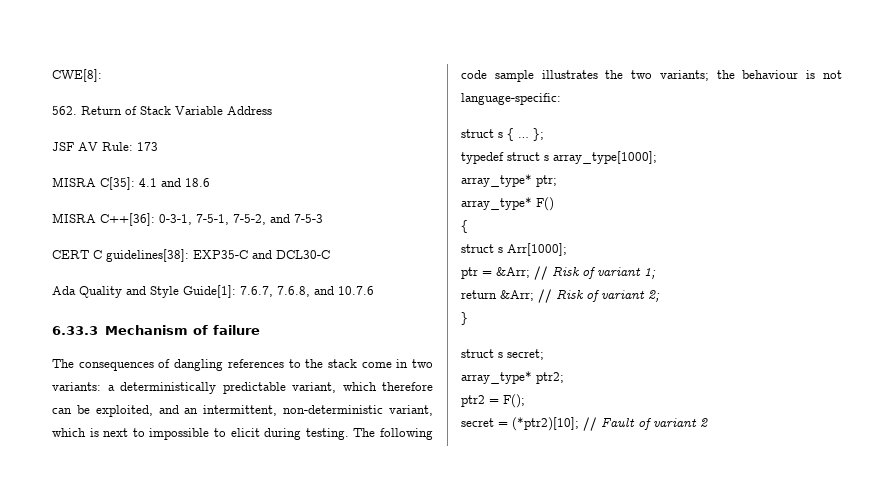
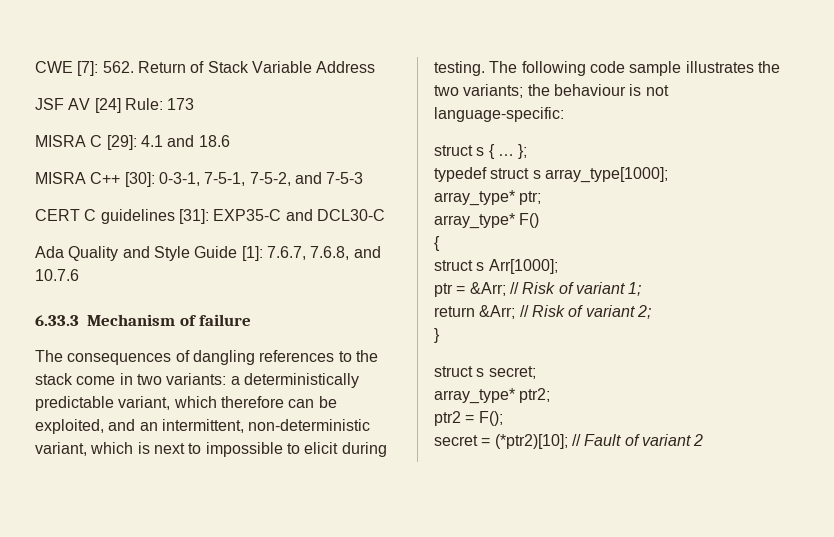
[52,69,102,82] CWE[8]: // -> [35,61,99,76] CWE [7]:
(98, 146) none -> [94,98,121,113] [24]
[100,177,135,190] C[35]: -> [90,135,137,150] C [29]:
[100,213,155,226] C++[36]: -> [90,172,155,187] C++ [30]:
[106,249,189,262] guidelines[38]: -> [100,209,209,224] guidelines [31]:
[183,285,236,298] Guide[1]: -> [194,246,263,261] Guide [1]:

